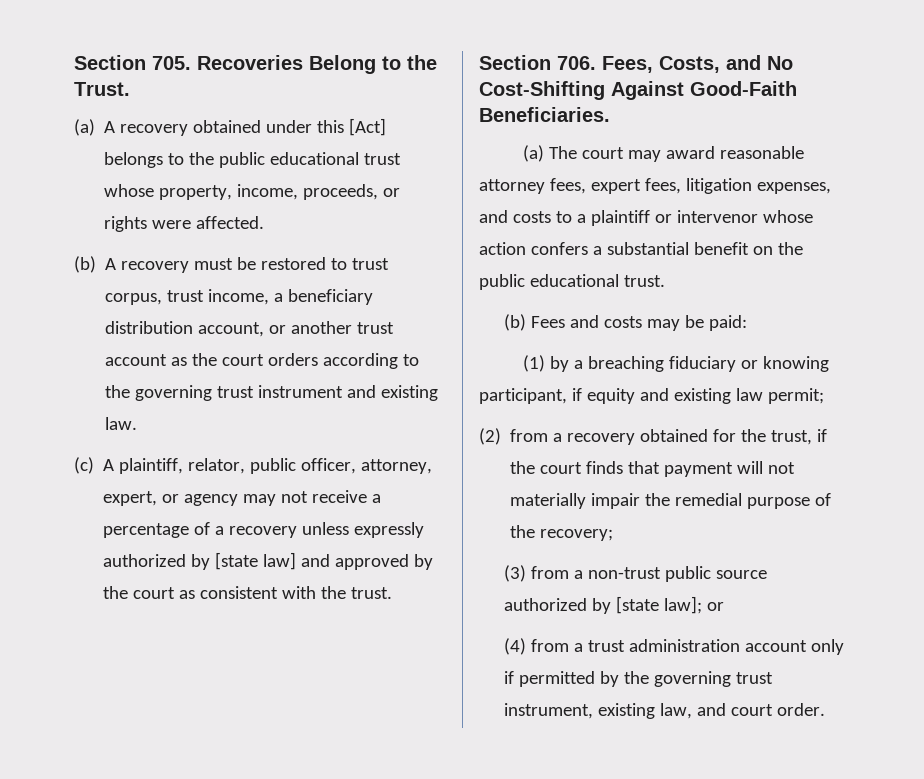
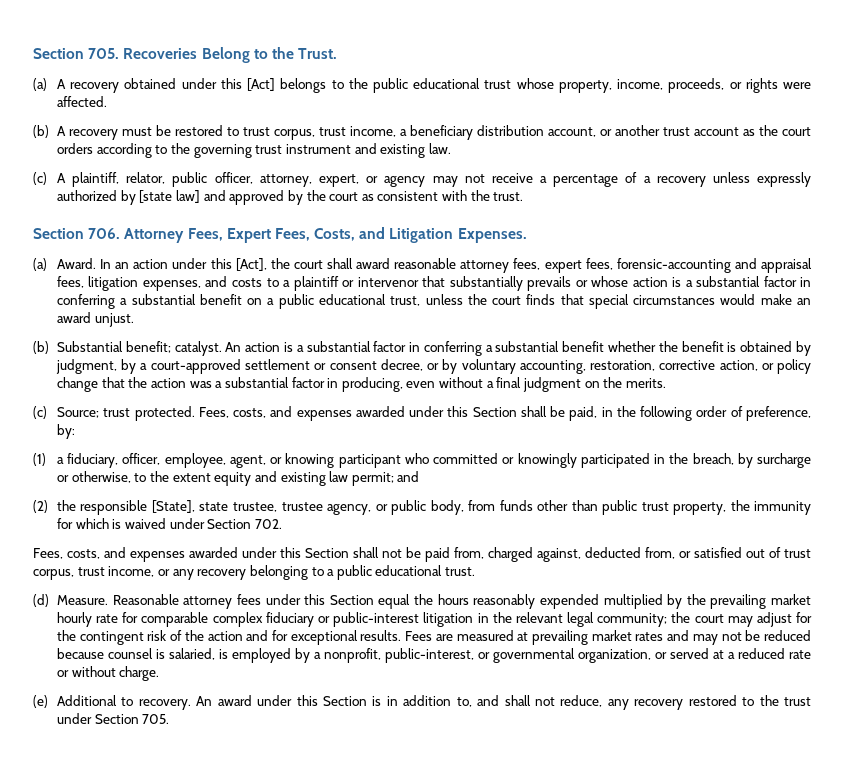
[602,55,793,73] [479,81,797,100] [479,107,610,122] [523,145,662,162] Fees, Costs, and No Cost-Shifting Against Good-Faith Beneficiaries. // (a) The court may -> [124,227,527,243] [33,258,353,271] Attorney Fees, Expert Fees, Costs, and Litigation Expenses. // (a) Award. In an action under this [Act], the court shall
(681, 186) none -> [616,258,812,273] [56,276,84,288] forensic-accounting and appraisal fees,
[762,210,813,223] [479,242,588,255] whose action confers -> [421,276,812,291] [56,294,115,309] that substantially prevails or whose action is a substantial factor in conferring
[777,242,803,255] [479,274,665,290] [503,314,747,331] [523,355,830,372] [479,388,582,404] the public educational trust. // (b) Fees and costs may be paid: // (1) by a breaching fiduciary or knowing participant, if -> [267,294,811,309] [56,312,134,327] [33,341,811,356] [55,359,811,374] [56,377,666,392] [33,406,812,421] [56,424,75,439] [33,453,811,468] [56,471,211,483] a public educational trust, unless the court finds that special circumstances would make an award unjust. // (b) Substantial benefit; catalyst. An action is a substantial factor in conferring a substantial benefit whether the benefit is obtained by judgment, by a court-approved settlement or consent decree, or by voluntary accounting, restoration, corrective action, or policy change that the action was a substantial factor in producing, even without a final judgment on the merits. // (c) Source; trust protected. Fees, costs, and expenses awarded under this Section shall be paid, in the following order of preference, by: // (1) a fiduciary, officer, employee, agent, or knowing participant who committed or knowingly participated in the breach, by surcharge or otherwise, to the extent
(824, 396) none -> [397,471,420,482] and
[510,429,828,445] [510,461,796,477] [510,493,832,509] [510,525,614,541] [503,565,767,582] [503,596,724,614] [503,638,844,655] [503,671,773,687] [503,703,825,719] from a recovery obtained for the trust, if the court finds that payment will not materially impair the remedial purpose of the recovery; // (3) from a non-trust public source authorized by [state law]; or // (4) from a trust administration account only if permitted by the governing trust instrument, existing law, and court order. -> [56,500,811,515] [56,518,282,529] [33,547,811,562] [33,565,476,580] [33,594,811,609] [56,612,812,627] [56,630,812,645] [56,648,811,663] [56,666,160,681] [33,695,811,710] [56,713,170,724] the responsible [State], state trustee, trustee agency, or public body, from funds other than public trust property, the immunity for which is waived under Section 702. // Fees, costs, and expenses awarded under this Section shall not be paid from, charged against, deducted from, or satisfied out of trust corpus, trust income, or any recovery belonging to a public educational trust. // (d) Measure. Reasonable attorney fees under this Section equal the hours reasonably expended multiplied by the prevailing market hourly rate for comparable complex fiduciary or public-interest litigation in the relevant legal community; the court may adjust for the contingent risk of the action and for exceptional results. Fees are measured at prevailing market rates and may not be reduced because counsel is salaried, is employed by a nonprofit, public-interest, or governmental organization, or served at a reduced rate or without charge. // (e) Additional to recovery. An award under this Section is in addition to, and shall not reduce, any recovery restored to the trust under Section 705.

